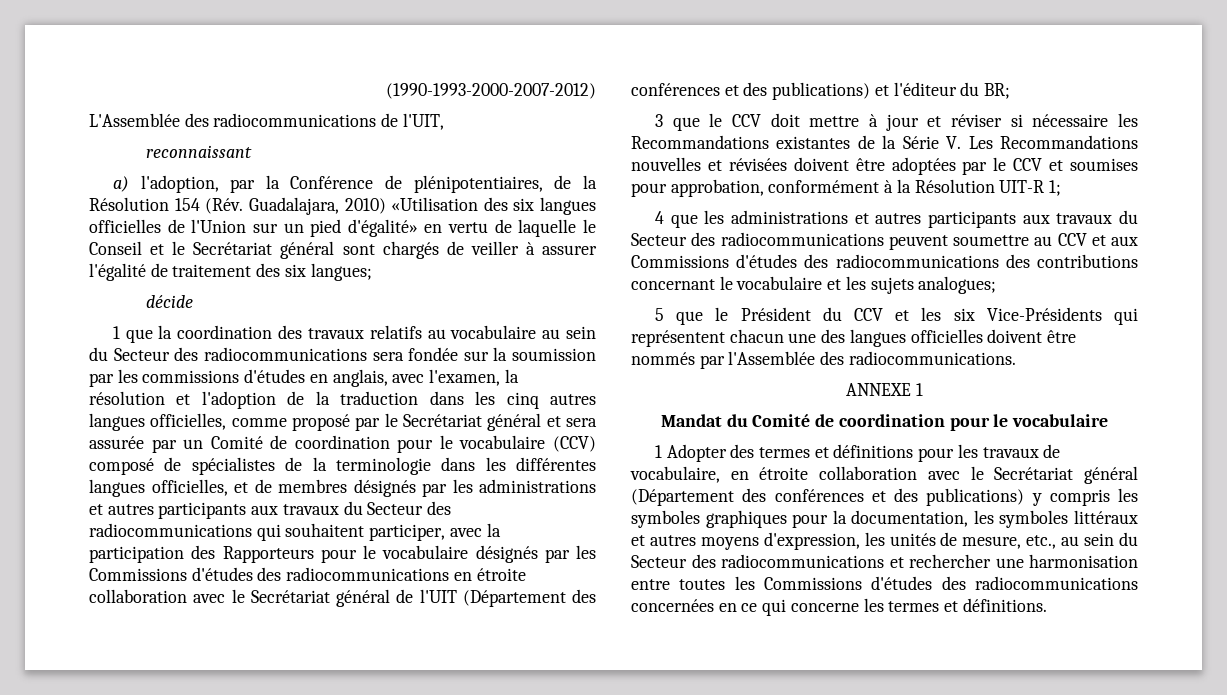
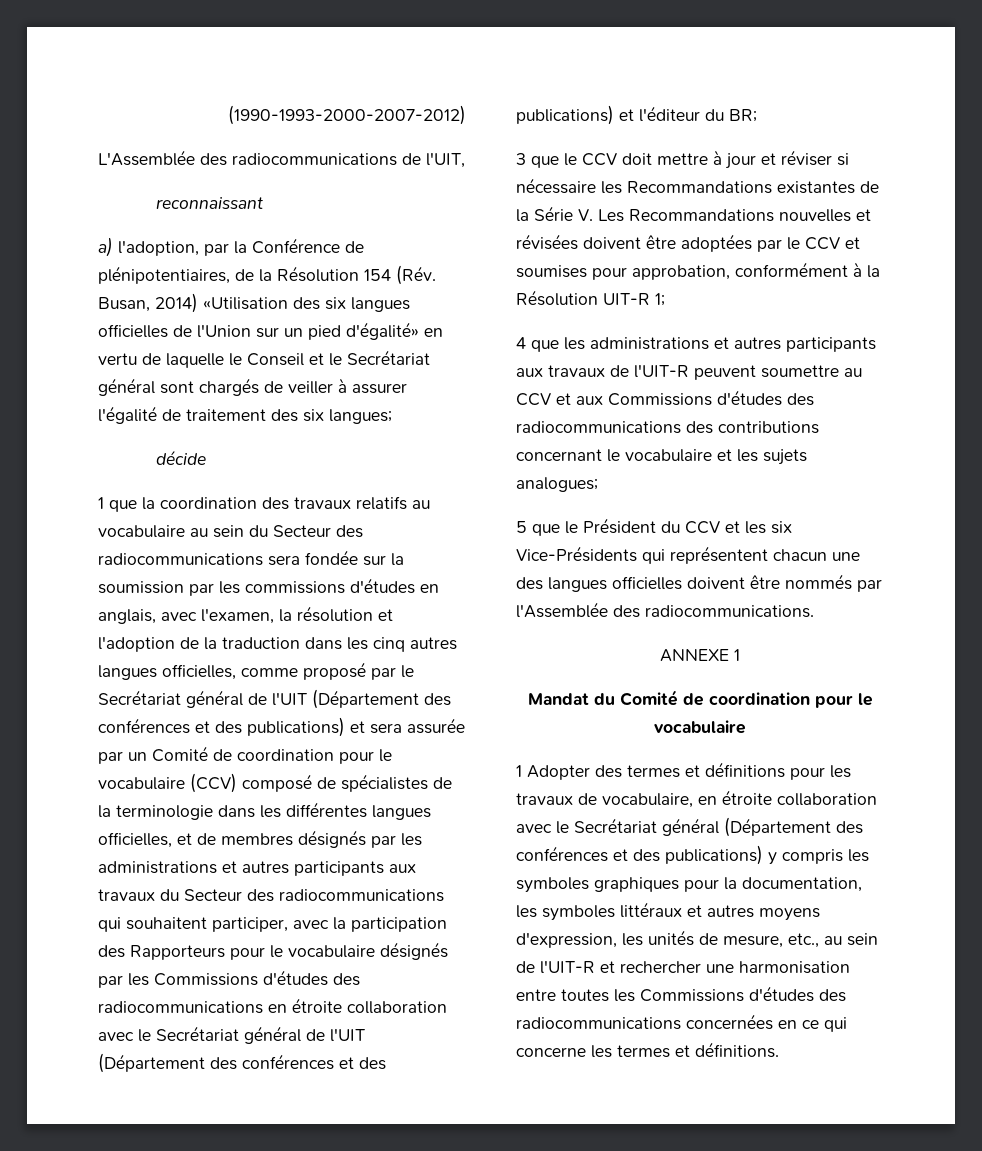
[248,197,386,215] Guadalajara, 2010) -> [98,293,198,313] Busan, 2014)
(542, 422) none -> [248,689,451,709] [98,717,345,737] de l'UIT (Département des conférences et des publications)
[1119,210,1138,224] [631,232,884,246] du Secteur des radiocommunications -> [610,364,689,378] de l'UIT-R
[1119,532,1139,546] [631,554,884,568] du Secteur des radiocommunications -> [516,960,595,974] de l'UIT-R

